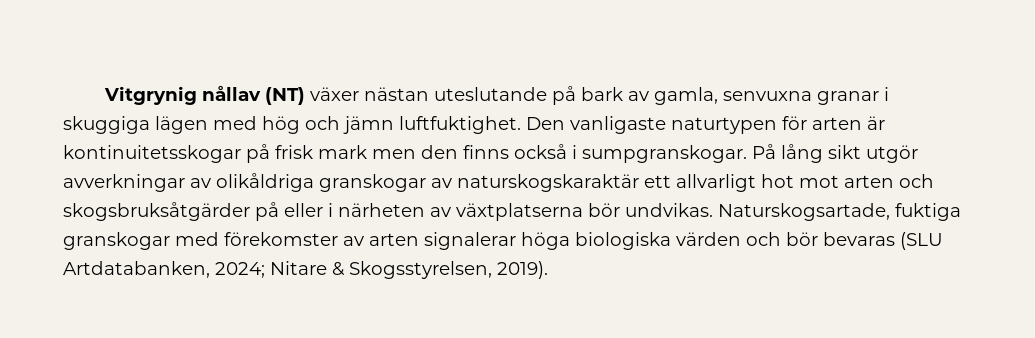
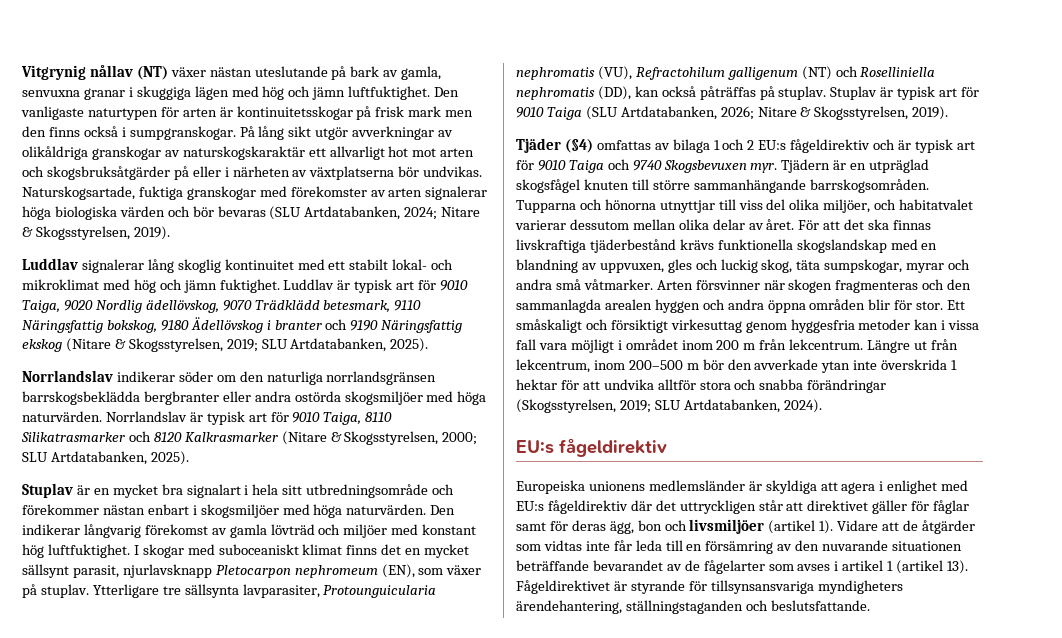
(548, 270) none -> [22,258,454,273] [22,279,469,293] [22,300,422,313] [22,317,463,333] [22,338,429,352] [22,370,437,385] [22,391,487,405] [22,411,393,425] [21,431,478,445] [22,451,189,465] [22,483,455,498] [22,504,456,518] [22,524,477,538] [22,544,470,558] [22,564,482,578] [22,584,437,598] [516,66,936,80] [516,86,980,100] [516,106,949,120] [516,138,975,153] [516,159,930,173] [516,179,929,193] [516,199,974,213] [515,219,932,230] [516,239,938,253] [516,259,971,273] [516,279,972,293] [516,299,966,313] [516,319,980,333] [516,339,958,353] [516,359,958,373] [516,379,887,393] [516,399,822,413] [516,438,667,457] [516,480,969,494] [516,500,970,514] [516,519,975,534] [516,540,963,554] [516,560,969,574] [516,580,903,594] [516,600,870,614] // Luddlav signalerar lång skoglig kontinuitet med ett stabilt lokal- och mikroklimat med hög och jämn fuktighet. Luddlav är typisk art för 9010 Taiga, 9020 Nordlig ädellövskog, 9070 Trädklädd betesmark, 9110 Näringsfattig bokskog, 9180 Ädellövskog i branter och 9190 Näringsfattig ekskog (Nitare & Skogsstyrelsen, 2019; SLU Artdatabanken, 2025). // Norrlandslav indikerar söder om den naturliga norrlandsgränsen barrskogsbeklädda bergbranter eller andra ostörda skogsmiljöer med höga naturvärden. Norrlandslav är typisk art för 9010 Taiga, 8110 Silikatrasmarker och 8120 Kalkrasmarker (Nitare & Skogsstyrelsen, 2000; SLU Artdatabanken, 2025). // Stuplav är en mycket bra signalart i hela sitt utbredningsområde och förekommer nästan enbart i skogsmiljöer med höga naturvärden. Den indikerar långvarig förekomst av gamla lövträd och miljöer med konstant hög luftfuktighet. I skogar med suboceaniskt klimat finns det en mycket sällsynt parasit, njurlavsknapp Pletocarpon nephromeum (EN), som växer på stuplav. Ytterligare tre sällsynta lavparasiter, Protounguicularia nephromatis (VU), Refractohilum galligenum (NT) och Roselliniella nephromatis (DD), kan också påträffas på stuplav. Stuplav är typisk art för 9010 Taiga (SLU Artdatabanken, 2026; Nitare & Skogsstyrelsen, 2019). // Tjäder (§4) omfattas av bilaga 1 och 2 EU:s fågeldirektiv och är typisk art för 9010 Taiga och 9740 Skogsbevuxen myr. Tjädern är en utpräglad skogsfågel knuten till större sammanhängande barrskogsområden. Tupparna och hönorna utnyttjar till viss del olika miljöer, och habitatvalet varierar dessutom mellan olika delar av året. För att det ska finnas livskraftiga tjäderbestånd krävs funktionella skogslandskap med en blandning av uppvuxen, gles och luckig skog, täta sumpskogar, myrar och andra små våtmarker. Arten försvinner när skogen fragmenteras och den sammanlagda arealen hyggen och andra öppna områden blir för stor. Ett småskaligt och försiktigt virkesuttag genom hyggesfria metoder kan i vissa fall vara möjligt i området inom 200 m från lekcentrum. Längre ut från lekcentrum, inom 200–500 m bör den avverkade ytan inte överskrida 1 hektar för att undvika alltför stora och snabba förändringar (Skogsstyrelsen, 2019; SLU Artdatabanken, 2024). // EU:s fågeldirektiv // Europeiska unionens medlemsländer är skyldiga att agera i enlighet med EU:s fågeldirektiv där det uttryckligen står att direktivet gäller för fåglar samt för deras ägg, bon och livsmiljöer (artikel 1). Vidare att de åtgärder som vidtas inte får leda till en försämring av den nuvarande situationen beträffande bevarandet av de fågelarter som avses i artikel 1 (artikel 13). Fågeldirektivet är styrande för tillsynsansvariga myndigheters ärendehantering, ställningstaganden och beslutsfattande.

